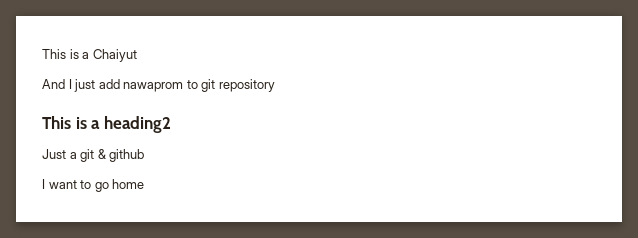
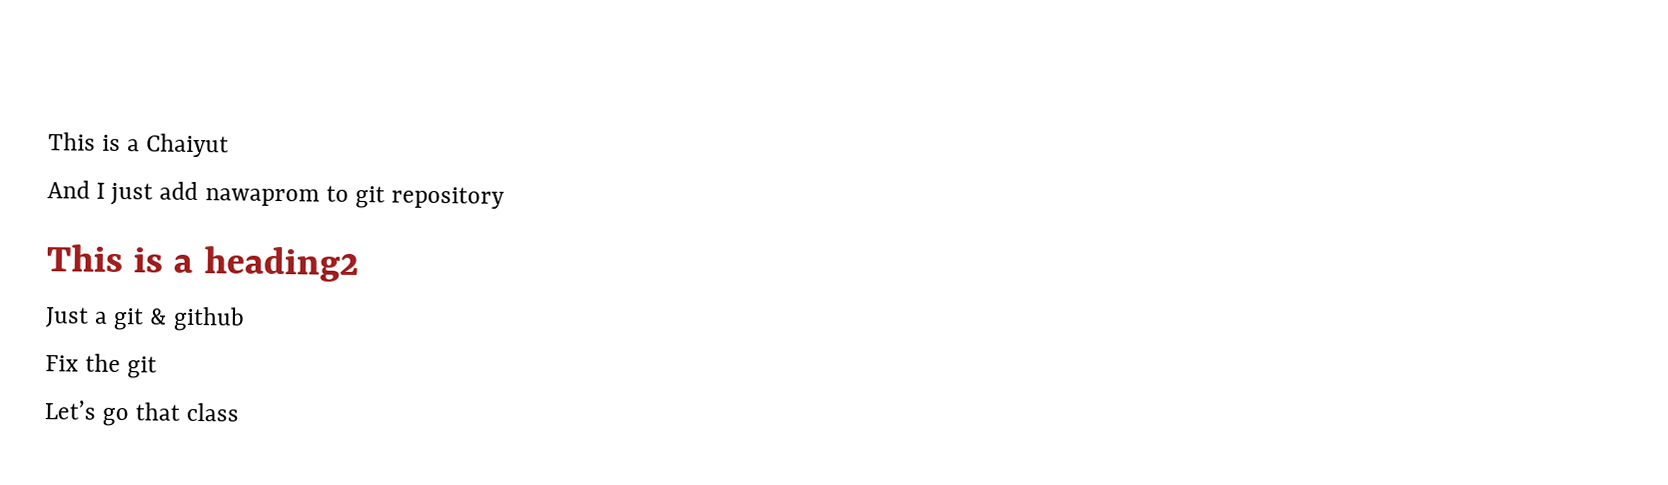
[42,179,145,192] I want to go home -> [45,353,158,379] [44,400,240,427] Fix the git // Let’s go that class

